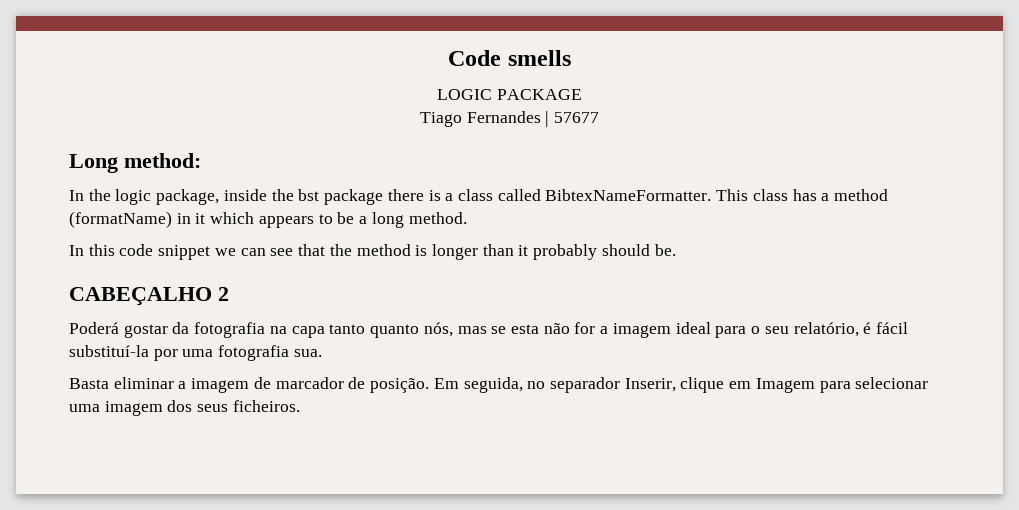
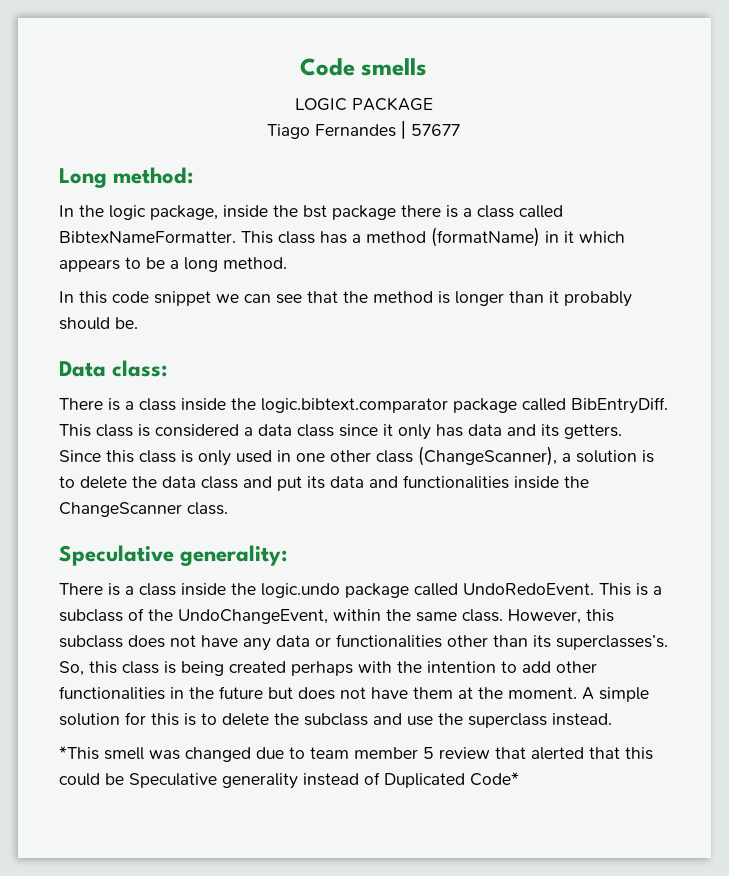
[69,287,229,306] [69,322,908,338] [69,345,322,361] [69,377,929,393] [69,400,300,416] CABEÇALHO 2 // Poderá gostar da fotografia na capa tanto quanto nós, mas se esta não for a imagem ideal para o seu relatório, é fácil substituí-la por uma fotografia sua. // Basta eliminar a imagem de marcador de posição. Em seguida, no separador Inserir, clique em Imagem para selecionar uma imagem dos seus ficheiros. -> [59,360,168,377] [59,397,668,414] [59,424,622,440] [59,446,654,466] [59,475,589,491] [59,502,228,517] [59,545,288,566] [59,583,662,598] [59,608,614,624] [59,634,668,651] [59,661,597,676] [59,686,649,702] [59,712,612,728] [59,746,653,762] [59,772,519,789] Data class: // There is a class inside the logic.bibtext.comparator package called BibEntryDiff. This class is considered a data class since it only has data and its getters. Since this class is only used in one other class (ChangeScanner), a solution is to delete the data class and put its data and functionalities inside the ChangeScanner class. // Speculative generality: // There is a class inside the logic.undo package called UndoRedoEvent. This is a subclass of the UndoChangeEvent, within the same class. However, this subclass does not have any data or functionalities other than its superclasses’s. So, this class is being created perhaps with the intention to add other functionalities in the future but does not have them at the moment. A simple solution for this is to delete the subclass and use the superclass instead. // *This smell was changed due to team member 5 review that alerted that this could be Speculative generality instead of Duplicated Code*

